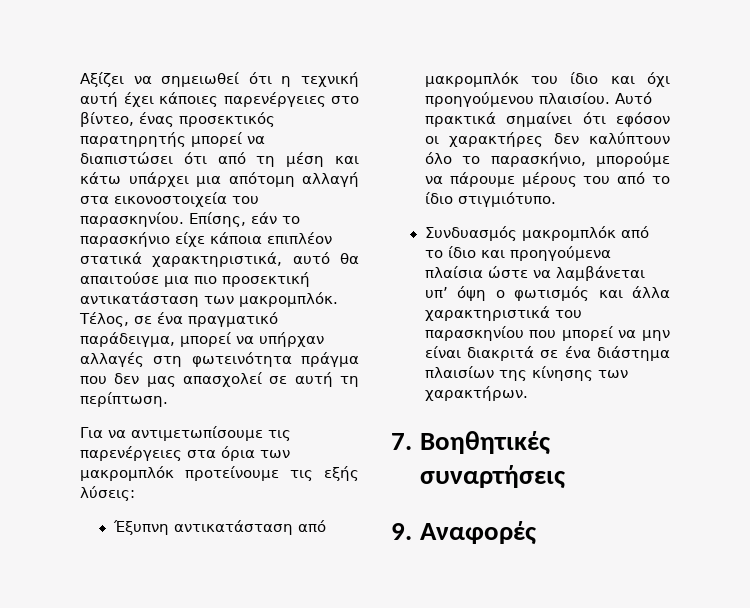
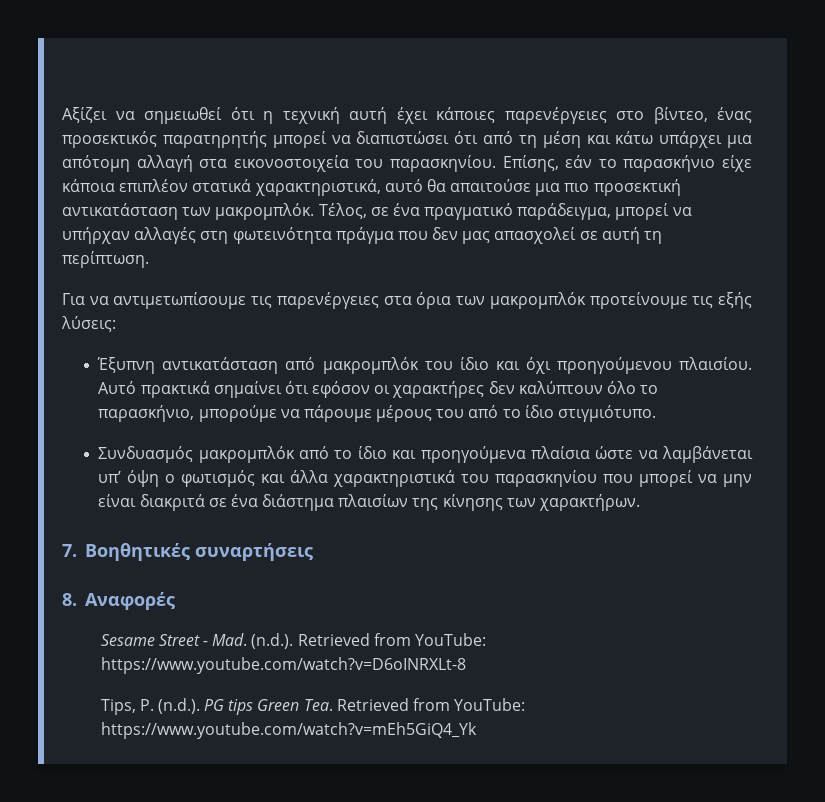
[391,523,412,540] 9. -> [62,593,77,606] 8.
(536, 533) none -> [100,633,486,649] [100,657,466,674] [100,698,526,715] [100,722,477,739] // Sesame Street - Mad. (n.d.). Retrieved from YouTube: https://www.youtube.com/watch?v=D6oINRXLt-8 // Tips, P. (n.d.). PG tips Green Tea. Retrieved from YouTube: https://www.youtube.com/watch?v=mEh5GiQ4_Yk

